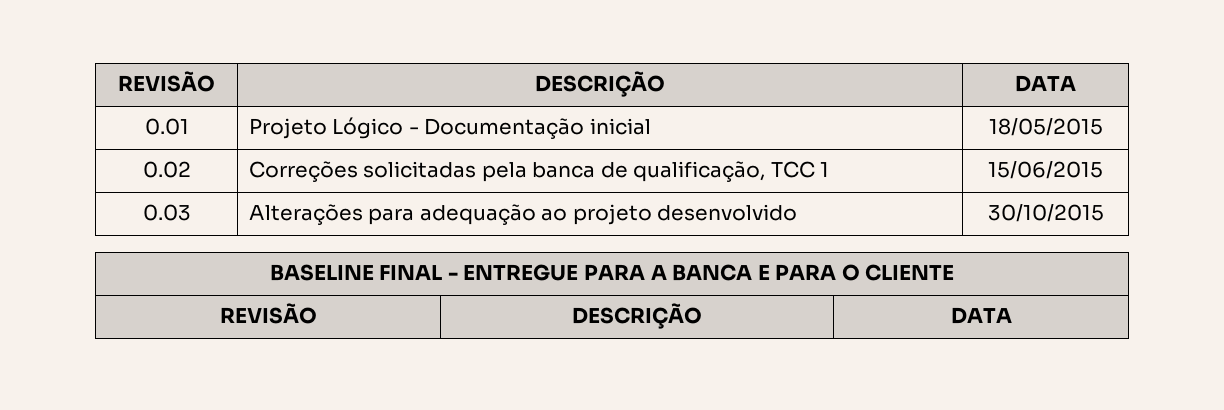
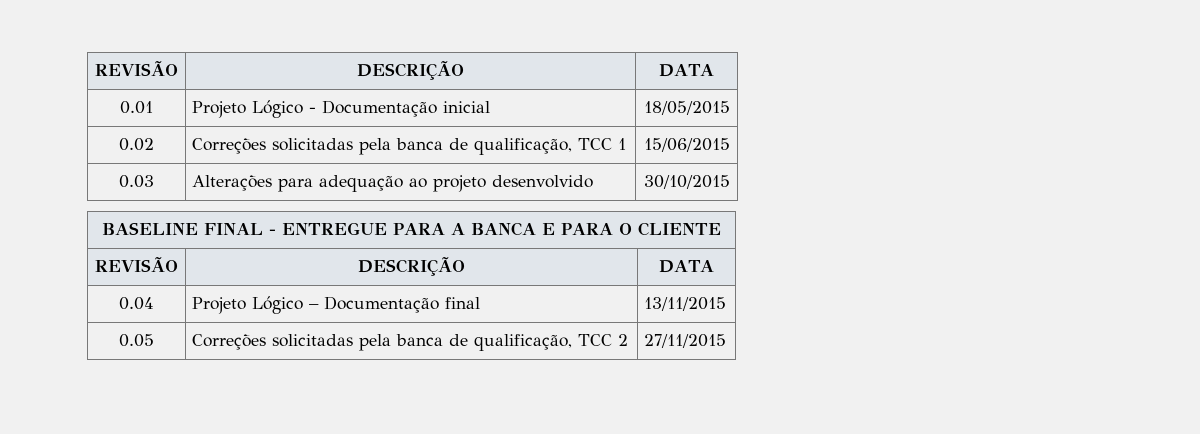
(1012, 315) none -> [119,297,154,310] [192,296,481,314] [644,297,727,311] [119,334,154,347] [192,334,629,351] [644,334,727,348] // 0.04 | Projeto Lógico – Documentação final | 13/11/2015 // 0.05 | Correções solicitadas pela banca de qualificação, TCC 2 | 27/11/2015

